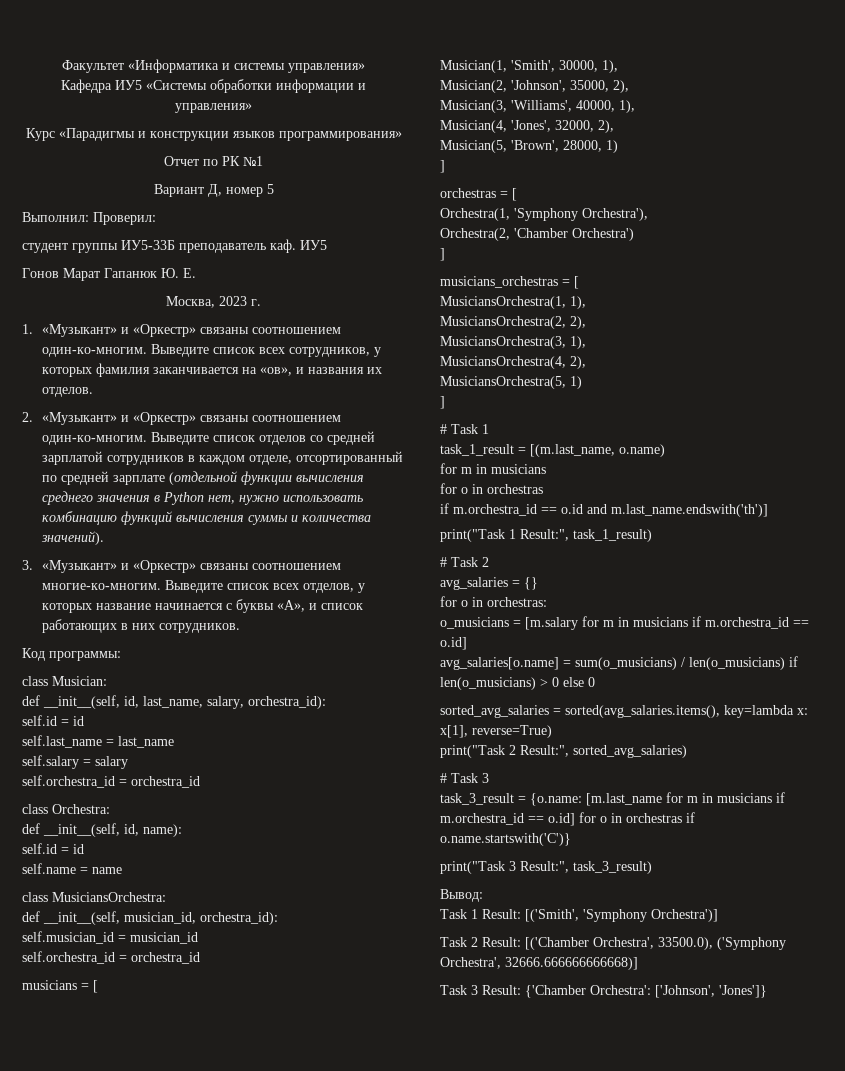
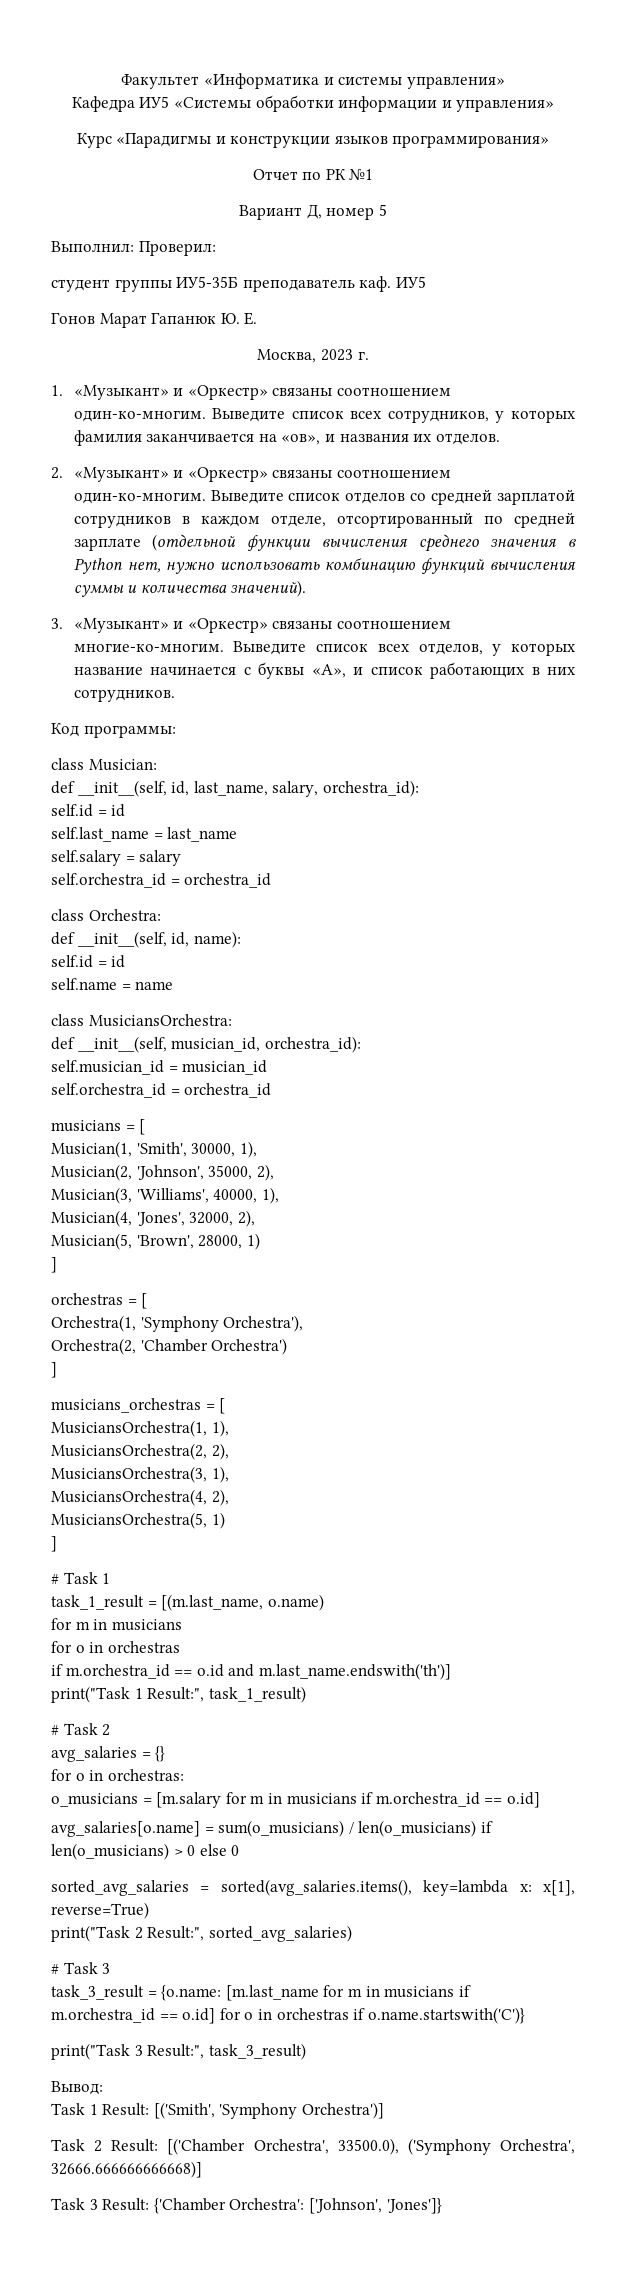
[121,240,175,250] ИУ5-33Б -> [176,276,239,289] ИУ5-35Б

